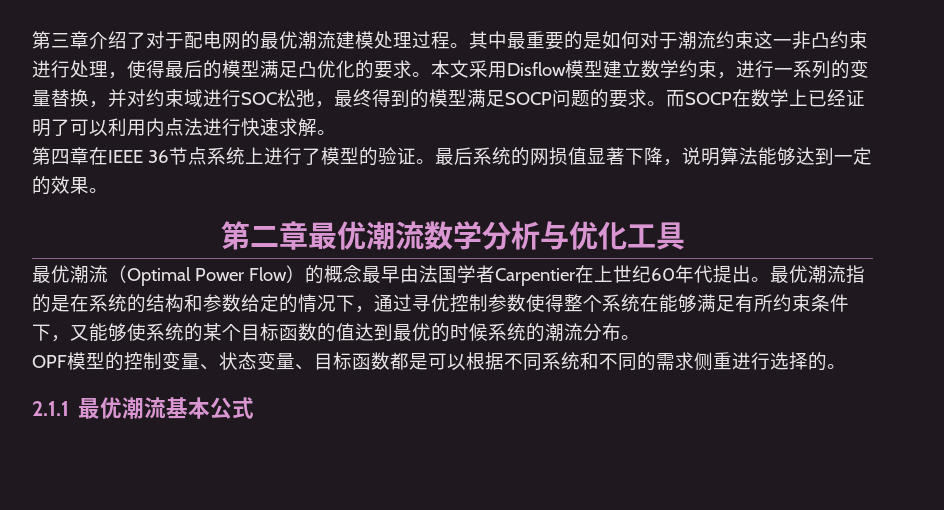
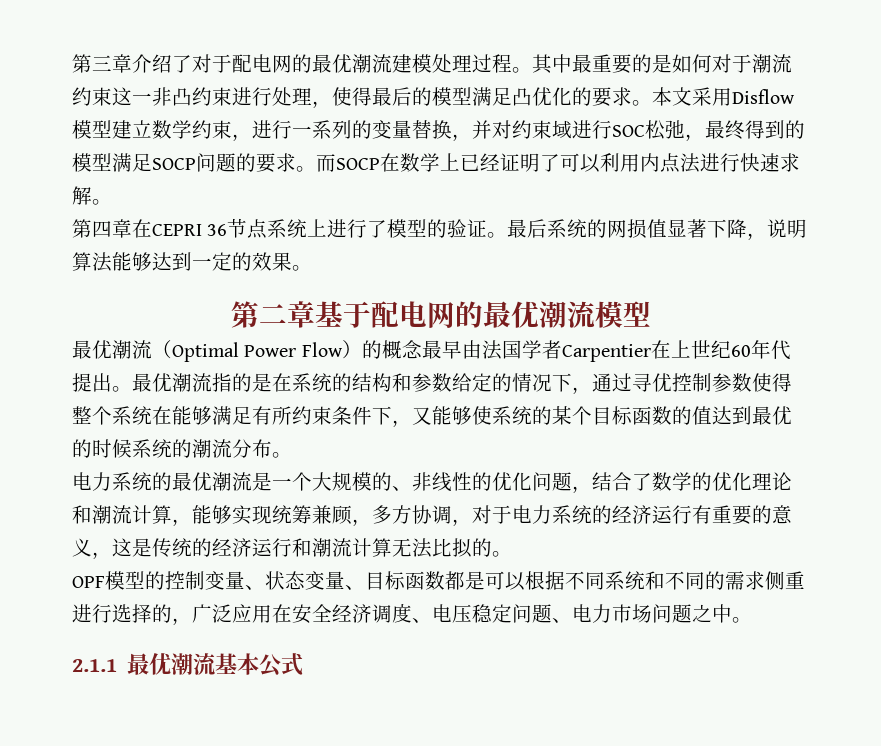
[108,150,143,163] IEEE -> [152,224,202,236] CEPRI
[307,221,685,250] 最优潮流数学分析与优化工具 -> [314,301,651,328] 基于配电网的最优潮流模型
(640, 337) none -> [72,472,792,493] [72,505,792,526] [72,538,512,559] // 电力系统的最优潮流是一个大规模的、非线性的优化问题，结合了数学的优化理论和潮流计算，能够实现统筹兼顾，多方协调，对于电力系统的经济运行有重要的意义，这是传统的经济运行和潮流计算无法比拟的。
(827, 361) none -> [172,604,732,625] ，广泛应用在安全经济调度、电压稳定问题、电力市场问题之中

